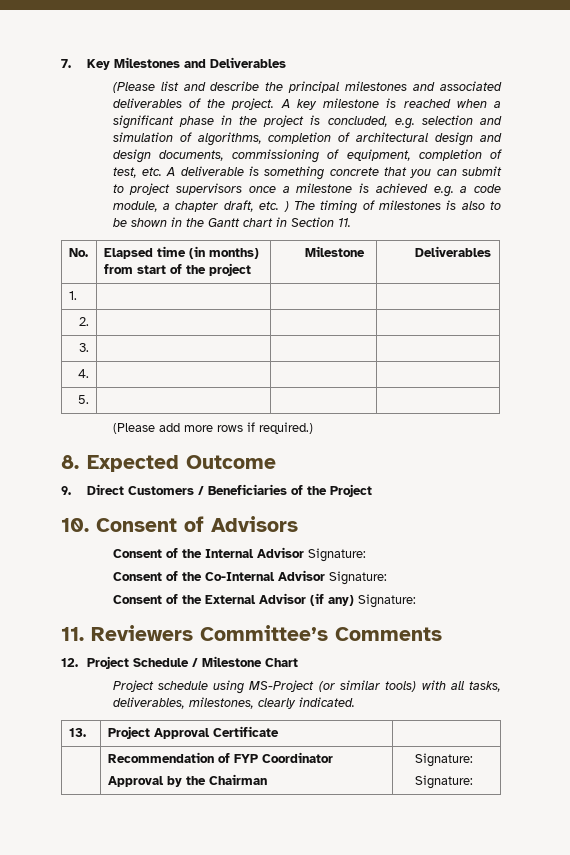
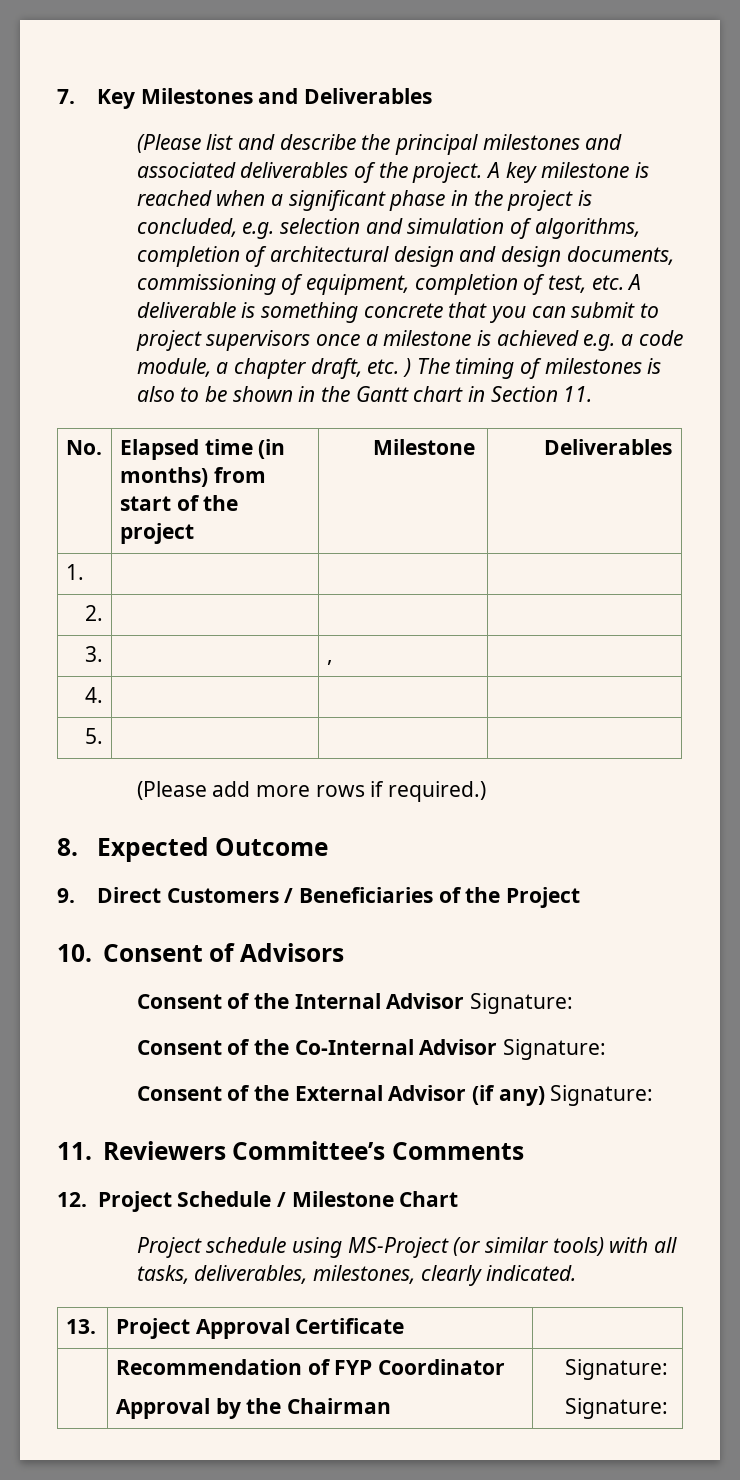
(90, 347) none -> [326,660,333,665] ,

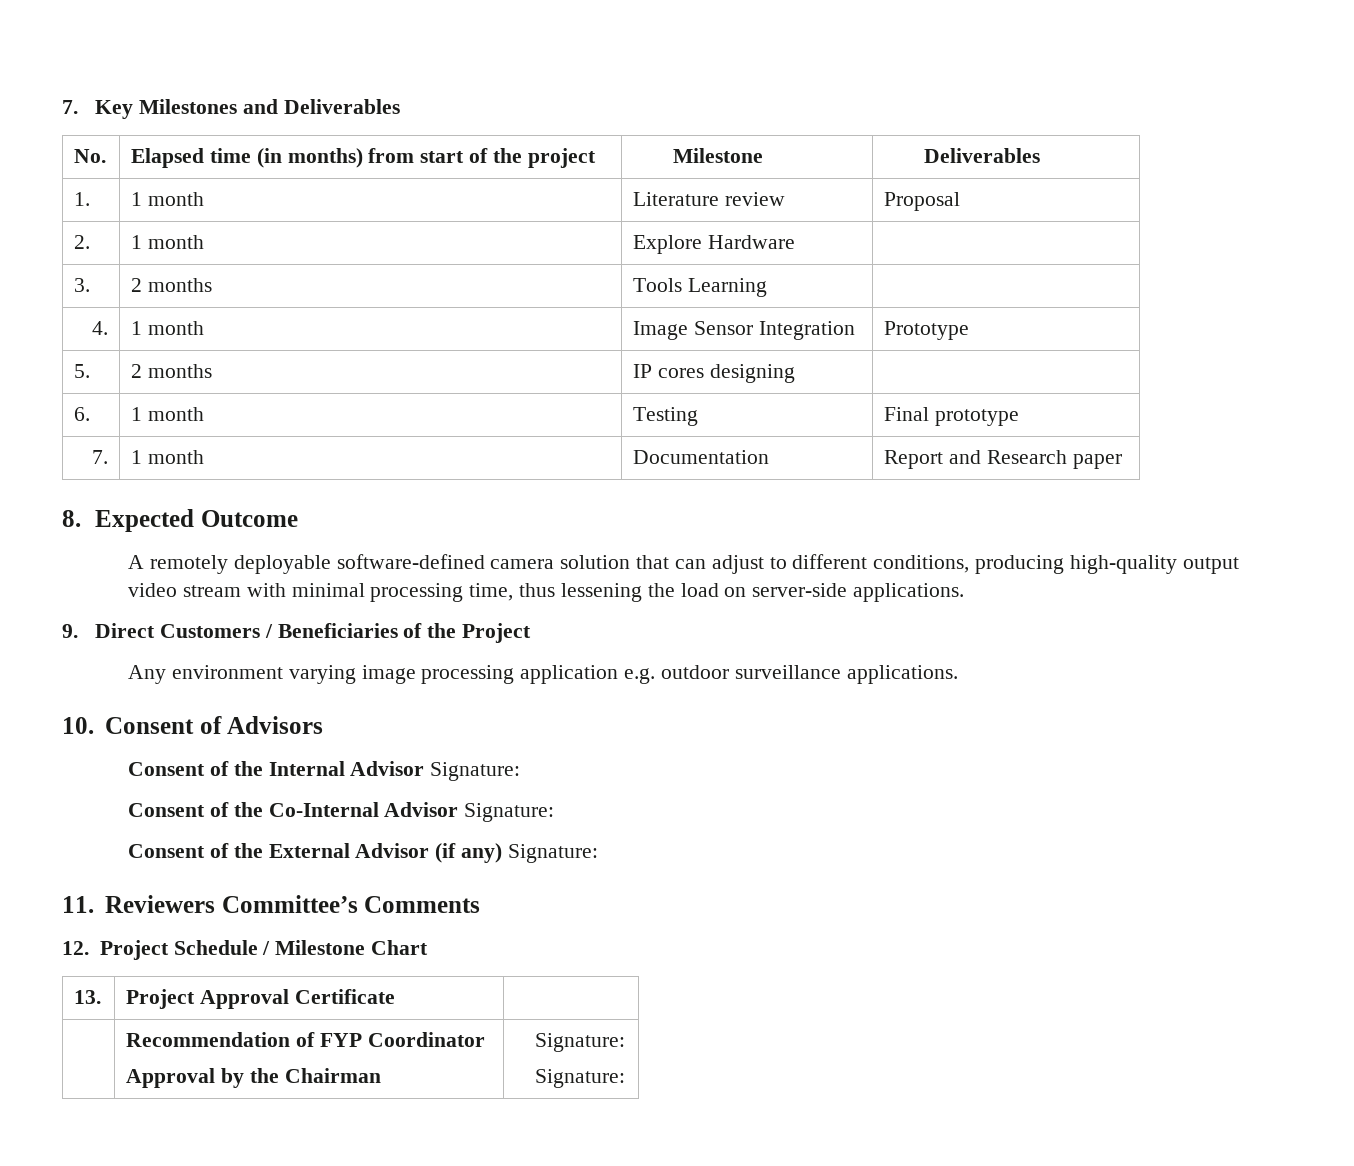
[136,134,623,155] [136,162,650,183] [136,190,593,211] [136,218,640,239] [136,246,674,267] [136,274,642,295] [136,302,660,323] [135,330,683,351] [136,358,662,379] [136,386,593,402] // (Please list and describe the principal milestones and associated deliverables of the project. A key milestone is reached when a significant phase in the project is concluded, e.g. selection and simulation of algorithms, completion of architectural design and design documents, commissioning of equipment, completion of test, etc. A deliverable is something concrete that you can submit to project supervisors once a milestone is achieved e.g. a code module, a chapter draft, etc. ) The timing of milestones is also to be shown in the Gantt chart in Section 11. -> (400, 106) none
[85,605,104,621] [85,646,104,662] [326,660,333,665] [85,687,104,703] [85,728,104,744] [136,781,487,802] [57,837,329,862] | | // 2. | | | // 3. | | , | // 4. | | | // 5. | | | // (Please add more rows if required.) // 8. Expected Outcome -> [131,192,204,206] [633,192,785,206] [884,192,961,211] [74,235,91,249] [131,235,204,249] [633,235,795,254] [74,278,91,292] [131,278,212,292] [633,278,767,297] [91,321,108,335] [131,321,204,335] [633,321,855,340] [884,321,970,340] [74,364,91,378] [131,364,212,378] [633,364,795,383] [74,407,91,421] [131,407,204,421] [633,407,699,426] [884,407,1019,426] [91,450,108,464] [131,450,204,464] [633,450,770,464] [884,450,1122,469] [62,509,298,532] [128,554,1239,574] [128,583,964,602] 1 month | Literature review | Proposal // 2. | 1 month | Explore Hardware | // 3. | 2 months | Tools Learning | // 4. | 1 month | Image Sensor Integration | Prototype // 5. | 2 months | IP cores designing | // 6. | 1 month | Testing | Final prototype // 7. | 1 month | Documentation | Report and Research paper // 8. Expected Outcome // A remotely deployable software-defined camera solution that can adjust to different conditions, producing high-quality output video stream with minimal processing time, thus lessening the load on server-side applications.
(580, 897) none -> [128,665,958,684] // Any environment varying image processing application e.g. outdoor surveillance applications.
[136,1237,678,1258] [136,1265,577,1286] // Project schedule using MS-Project (or similar tools) with all tasks, deliverables, milestones, clearly indicated. -> (428, 947) none

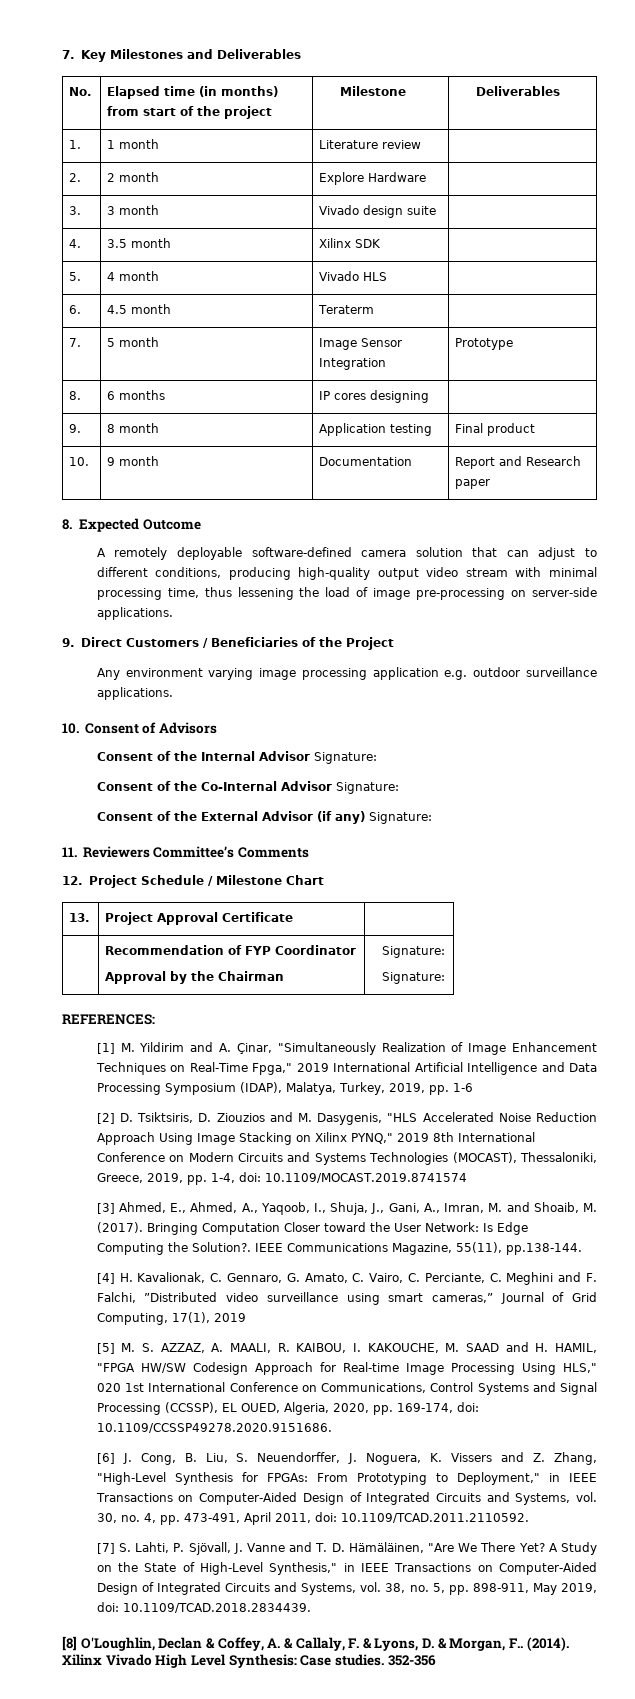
[884,192,961,211] Proposal -> (422, 144) none
[131,235,143,249] 1 -> [107,173,116,182] 2
[131,278,212,292] [633,278,767,297] [91,321,108,335] [131,321,143,335] 2 months | Tools Learning | // 4. | 1 -> [107,205,160,215] [319,205,437,218] [69,239,82,248] [107,238,172,248] [319,238,382,248] [69,272,82,281] [107,271,160,281] [319,271,388,281] [69,305,82,314] [107,304,172,314] [318,305,375,314] [69,338,82,347] [107,338,116,347] 3 month | Vivado design suite | // 4. | 3.5 month | Xilinx SDK | // 5. | 4 month | Vivado HLS | // 6. | 4.5 month | Teraterm | // 7. | 5
[74,364,91,378] [131,364,143,378] 5. | 2 -> [69,391,82,400] [107,391,116,400] 8. | 6
[74,407,91,421] [131,407,204,421] [633,407,699,426] 6. | 1 month | Testing -> [69,424,82,433] [107,423,160,433] [319,423,433,436] 9. | 8 month | Application testing
[934,409,1019,426] [91,450,108,464] [131,450,143,464] prototype // 7. | 1 -> [487,423,536,436] [69,457,90,466] [107,457,116,466] product // 10. | 9
(719, 590) none -> [356,587,506,600] of image pre-processing
(626, 1078) none -> [62,1014,155,1025] [96,1042,598,1055] [95,1062,597,1075] [96,1082,473,1095] [96,1112,597,1125] [96,1132,535,1145] [96,1152,597,1165] [96,1172,467,1185] [96,1202,597,1215] [96,1222,528,1235] [96,1242,582,1255] [96,1272,598,1285] [96,1292,597,1305] [96,1312,246,1325] [96,1342,597,1354] [96,1362,597,1375] [96,1382,597,1395] [96,1402,479,1415] [96,1423,332,1433] [96,1452,598,1465] [96,1472,597,1485] [95,1492,597,1505] [96,1512,529,1525] [96,1542,597,1555] [96,1562,597,1575] [96,1582,597,1595] [96,1602,311,1613] [62,1636,569,1651] [62,1654,436,1668] // REFERENCES: // [1] M. Yildirim and A. Çinar, "Simultaneously Realization of Image Enhancement Techniques on Real-Time Fpga," 2019 International Artificial Intelligence and Data Processing Symposium (IDAP), Malatya, Turkey, 2019, pp. 1-6 // [2] D. Tsiktsiris, D. Ziouzios and M. Dasygenis, "HLS Accelerated Noise Reduction Approach Using Image Stacking on Xilinx PYNQ," 2019 8th International Conference on Modern Circuits and Systems Technologies (MOCAST), Thessaloniki, Greece, 2019, pp. 1-4, doi: 10.1109/MOCAST.2019.8741574 // [3] Ahmed, E., Ahmed, A., Yaqoob, I., Shuja, J., Gani, A., Imran, M. and Shoaib, M. (2017). Bringing Computation Closer toward the User Network: Is Edge Computing the Solution?. IEEE Communications Magazine, 55(11), pp.138-144. // [4] H. Kavalionak, C. Gennaro, G. Amato, C. Vairo, C. Perciante, C. Meghini and F. Falchi, ”Distributed video surveillance using smart cameras,” Journal of Grid Computing, 17(1), 2019 // [5] M. S. AZZAZ, A. MAALI, R. KAIBOU, I. KAKOUCHE, M. SAAD and H. HAMIL, "FPGA HW/SW Codesign Approach for Real-time Image Processing Using HLS," 020 1st International Conference on Communications, Control Systems and Signal Processing (CCSSP), EL OUED, Algeria, 2020, pp. 169-174, doi: 10.1109/CCSSP49278.2020.9151686. // [6] J. Cong, B. Liu, S. Neuendorffer, J. Noguera, K. Vissers and Z. Zhang, "High-Level Synthesis for FPGAs: From Prototyping to Deployment," in IEEE Transactions on Computer-Aided Design of Integrated Circuits and Systems, vol. 30, no. 4, pp. 473-491, April 2011, doi: 10.1109/TCAD.2011.2110592. // [7] S. Lahti, P. Sjövall, J. Vanne and T. D. Hämäläinen, "Are We There Yet? A Study on the State of High-Level Synthesis," in IEEE Transactions on Computer-Aided Design of Integrated Circuits and Systems, vol. 38, no. 5, pp. 898-911, May 2019, doi: 10.1109/TCAD.2018.2834439. // [8] O'Loughlin, Declan & Coffey, A. & Callaly, F. & Lyons, D. & Morgan, F.. (2014). Xilinx Vivado High Level Synthesis: Case studies. 352-356

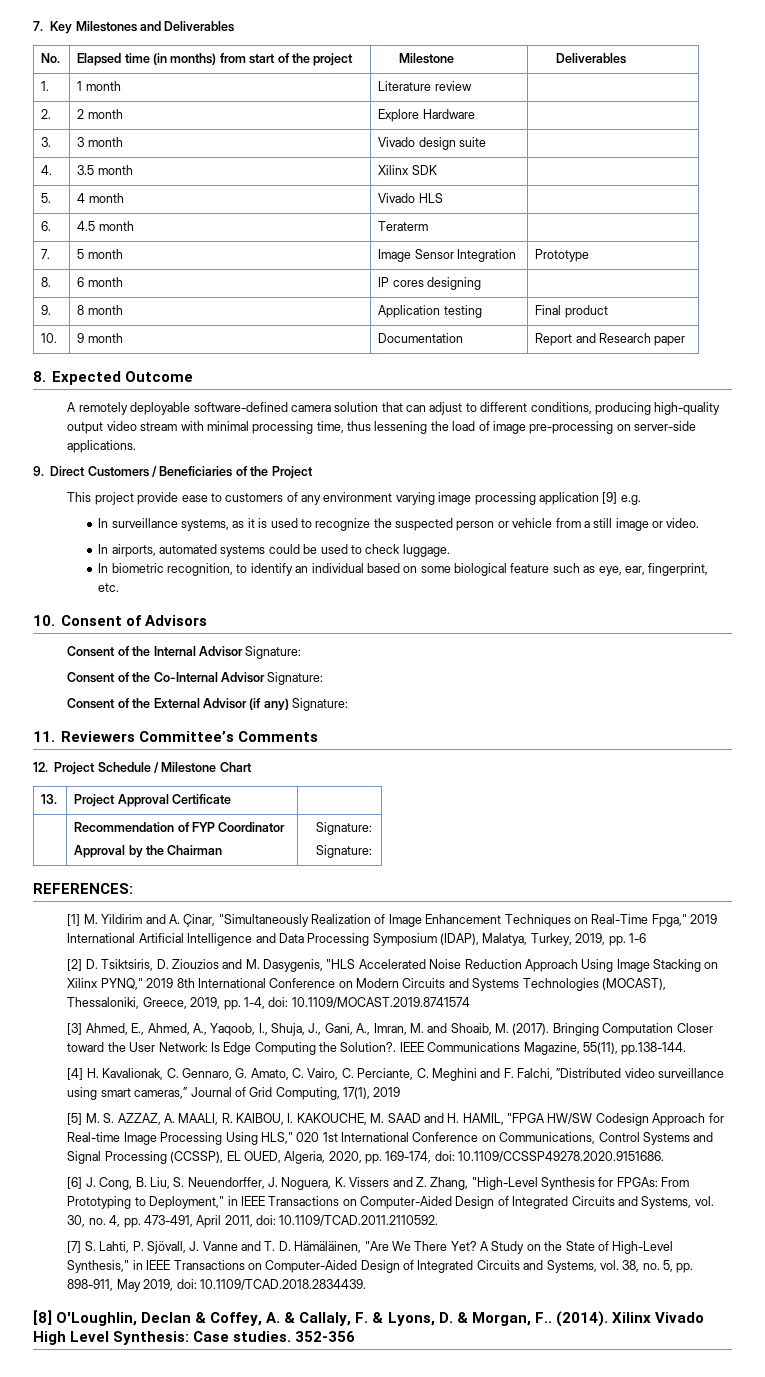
[119,390,166,400] months -> [87,277,123,287] month
[96,668,120,680] Any -> [67,492,322,505] This project provide ease to customers of any
(439, 673) none -> [602,492,618,504] [9]
[473,667,597,677] [96,687,173,700] outdoor surveillance applications. -> [98,518,700,531] [98,544,450,557] [98,563,709,576] [98,583,120,592] // In surveillance systems, as it is used to recognize the suspected person or vehicle from a still image or video. // In airports, automated systems could be used to check luggage. // In biometric recognition, to identify an individual based on some biological feature such as eye, ear, fingerprint, etc.

